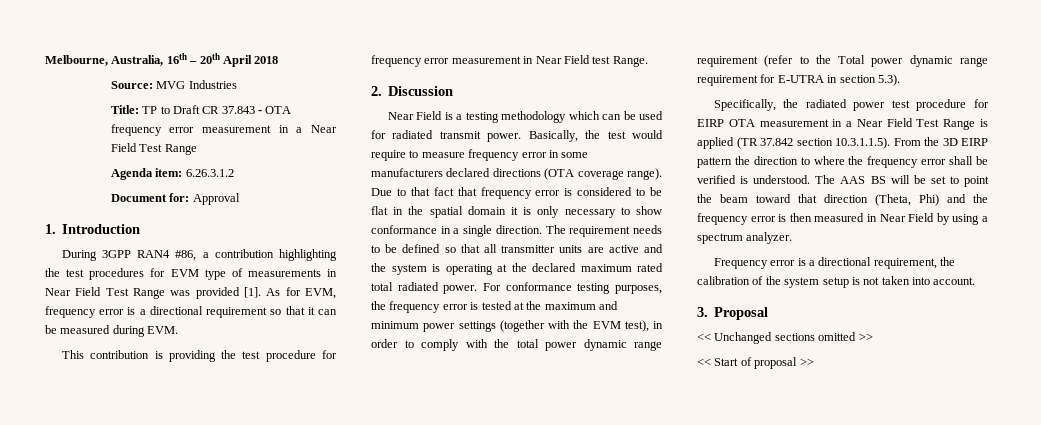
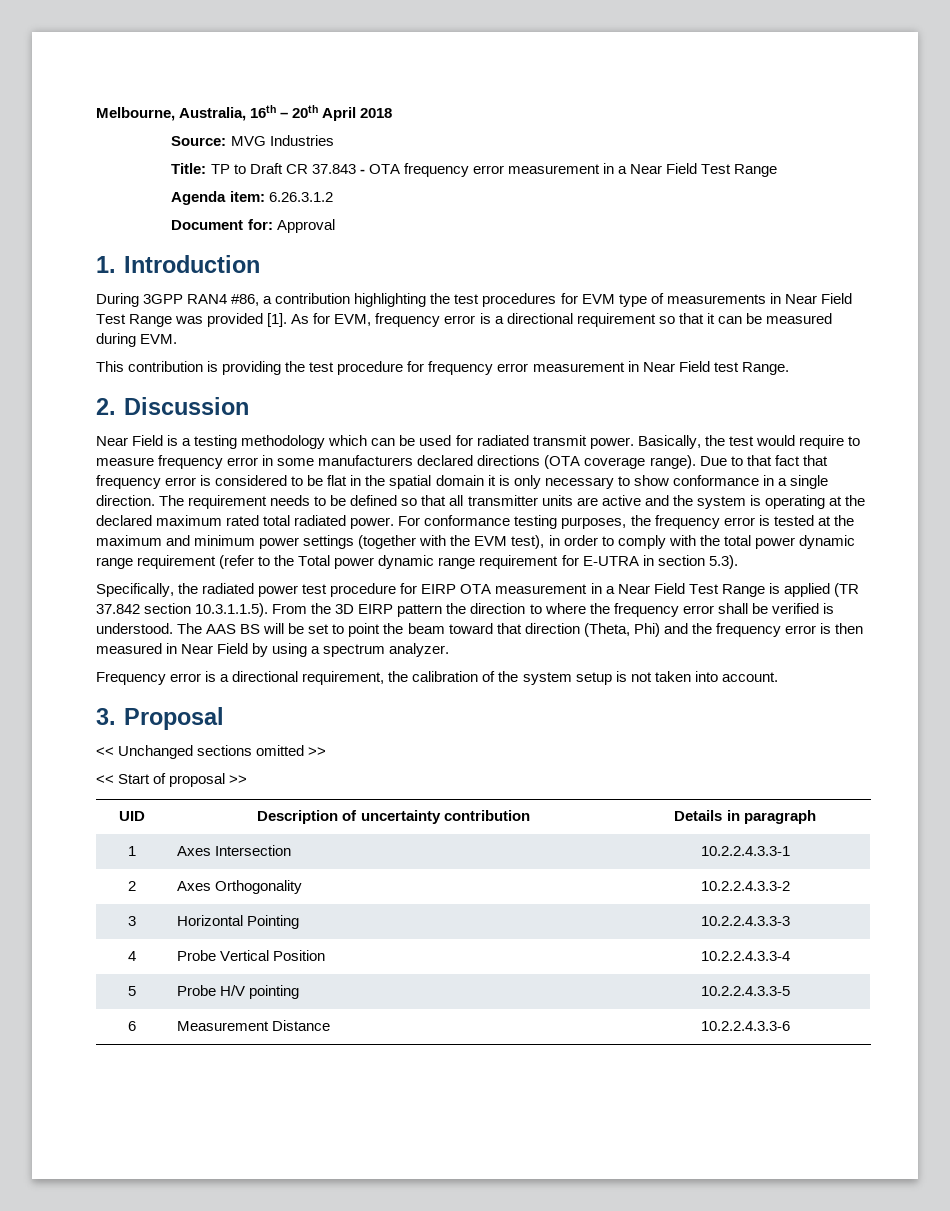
(814, 362) none -> [119,811,145,821] [257,810,530,824] [674,810,816,824] [128,846,136,856] [177,845,292,856] [700,846,790,856] [128,881,136,891] [177,880,303,894] [700,881,790,891] [128,916,136,926] [177,915,300,929] [700,916,790,926] [128,951,136,961] [177,950,326,961] [700,951,790,961] [128,986,136,996] [177,985,300,999] [700,986,790,996] [128,1021,136,1031] [177,1020,331,1031] [700,1021,790,1031] // UID | Description of uncertainty contribution | Details in paragraph // 1 | Axes Intersection | 10.2.2.4.3.3-1 // 2 | Axes Orthogonality | 10.2.2.4.3.3-2 // 3 | Horizontal Pointing | 10.2.2.4.3.3-3 // 4 | Probe Vertical Position | 10.2.2.4.3.3-4 // 5 | Probe H/V pointing | 10.2.2.4.3.3-5 // 6 | Measurement Distance | 10.2.2.4.3.3-6

